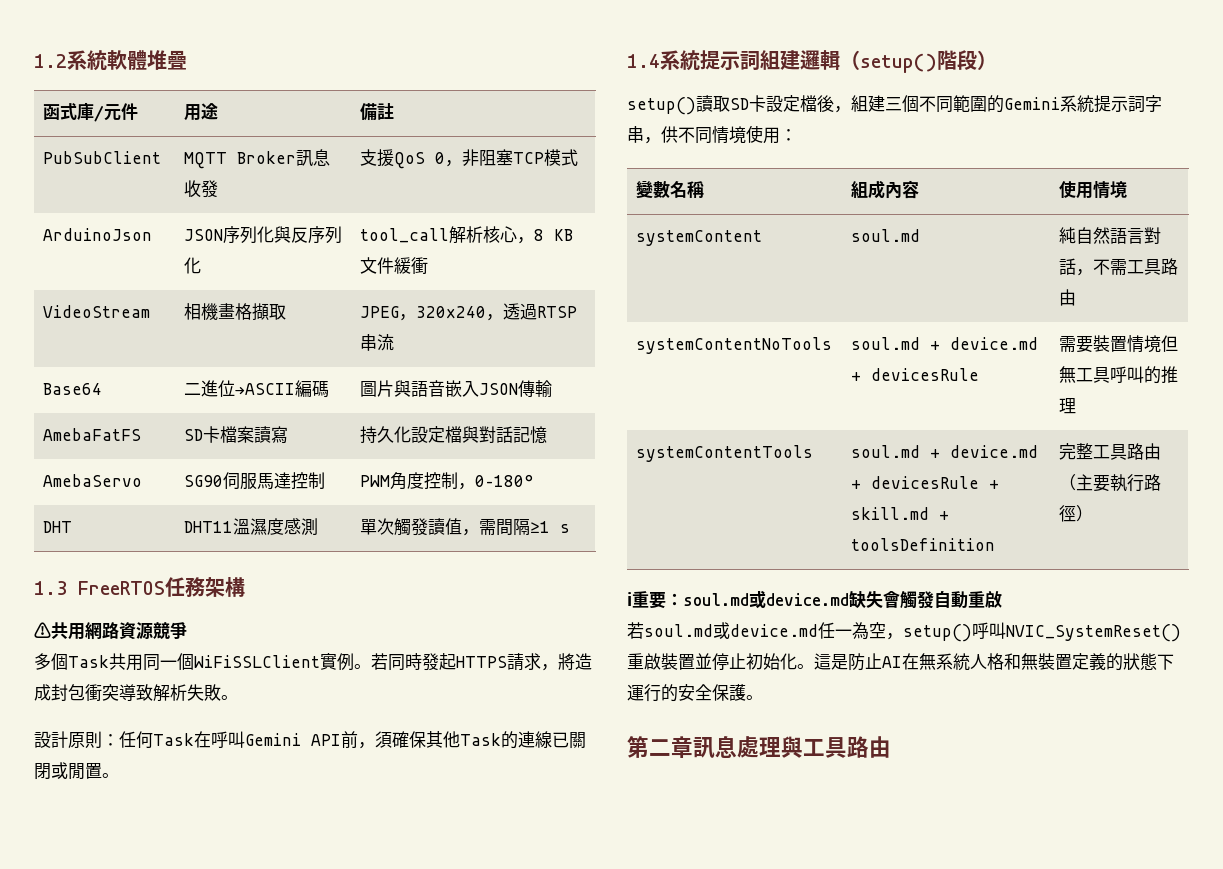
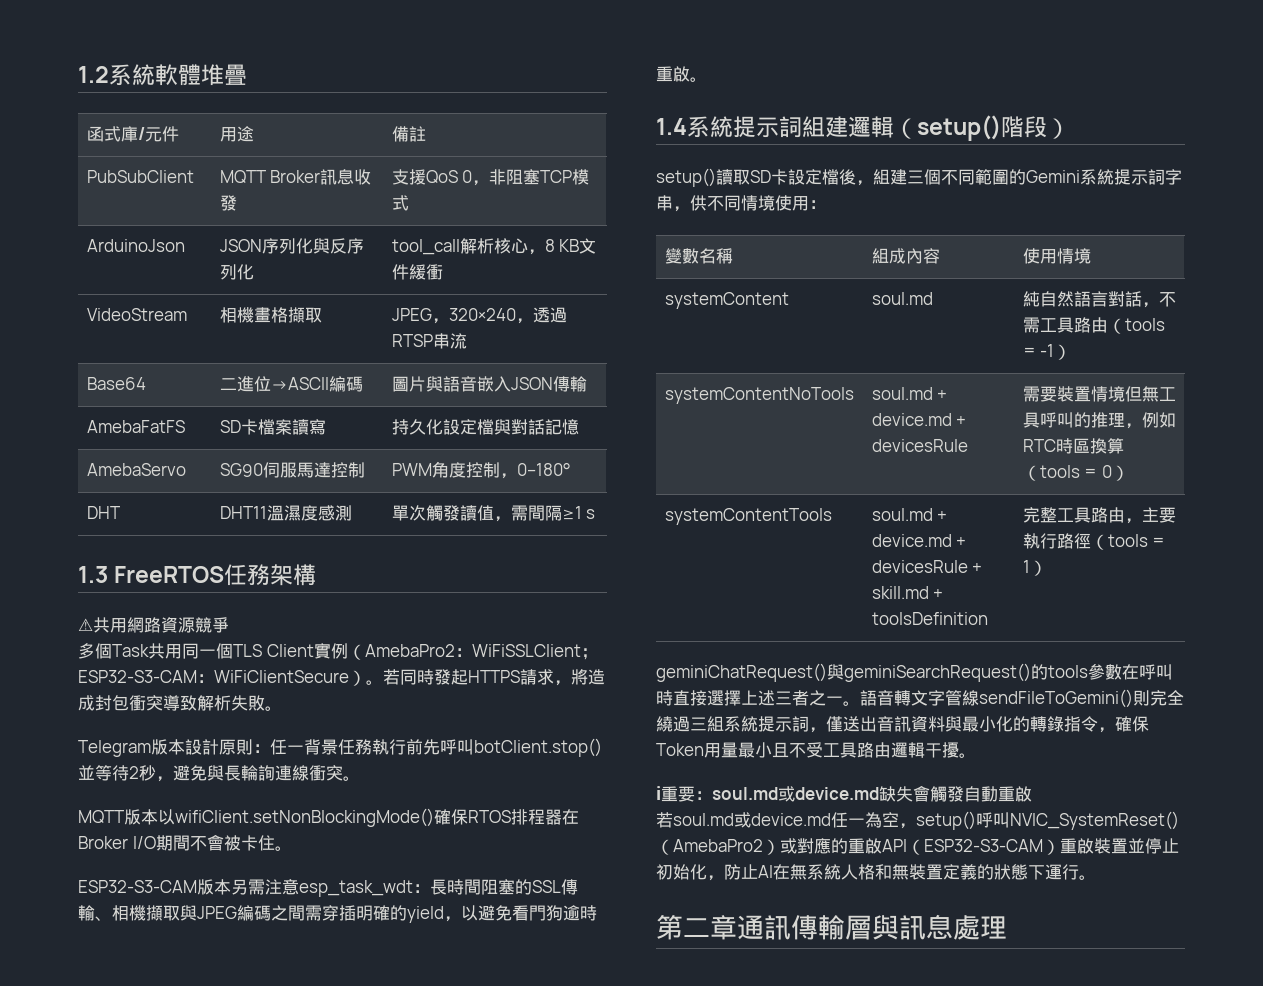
[194,653,354,671] WiFiSSLClient實例 -> [233,643,598,660] [78,670,366,686] TLS Client實例（AmebaPro2：WiFiSSLClient；ESP32-S3-CAM：WiFiClientSecure）
(238, 697) none -> [78,739,185,757] Telegram版本
[136,731,586,749] [34,762,102,780] 何Task在呼叫Gemini API前，須確保其他Task的連線已關閉或閒置 -> [287,738,602,757] [78,765,360,782] [78,808,579,827] [78,834,292,851] [78,879,578,897] [78,905,597,923] [656,66,690,82] 一背景任務執行前先呼叫botClient.stop()並等待2秒，避免與長輪詢連線衝突。 // MQTT版本以wifiClient.setNonBlockingMode()確保RTOS排程器在Broker I/O期間不會被卡住。 // ESP32-S3-CAM版本另需注意esp_task_wdt：長時間阻塞的SSL傳輸、相機擷取與JPEG編碼之間需穿插明確的yield，以避免看門狗逾時重啟
(1077, 297) none -> [1107,318,1165,334] [1022,344,1072,360] （tools = -1）
(1077, 406) none -> [1124,412,1176,429] [1022,438,1124,454] [1022,465,1129,481] ，例如RTC時區換算（tools = 0）
[1059,474,1077,491] （ -> [1124,518,1142,524] ，
[1076,505,1094,522] ） -> [1090,534,1166,550] [1022,560,1047,576] [656,663,1173,682] [656,689,1184,708] [656,716,1149,733] [656,742,976,758] （tools = 1） // geminiChatRequest()與geminiSearchRequest()的tools參數在呼叫時直接選擇上述三者之一。語音轉文字管線sendFileToGemini()則完全繞過三組系統提示詞，僅送出音訊資料與最小化的轉錄指令，確保Token用量最小且不受工具路由邏輯干擾。
(1181, 633) none -> [656,838,1060,855] （AmebaPro2）或對應的重啟API（ESP32-S3-CAM）
[797,653,848,670] 。這是 -> [707,875,724,881] ，
[661,684,746,702] 的安全保護 -> (1079, 872) none
[693,735,891,759] 訊息處理與工具路由 -> [737,914,1007,940] 通訊傳輸層與訊息處理

